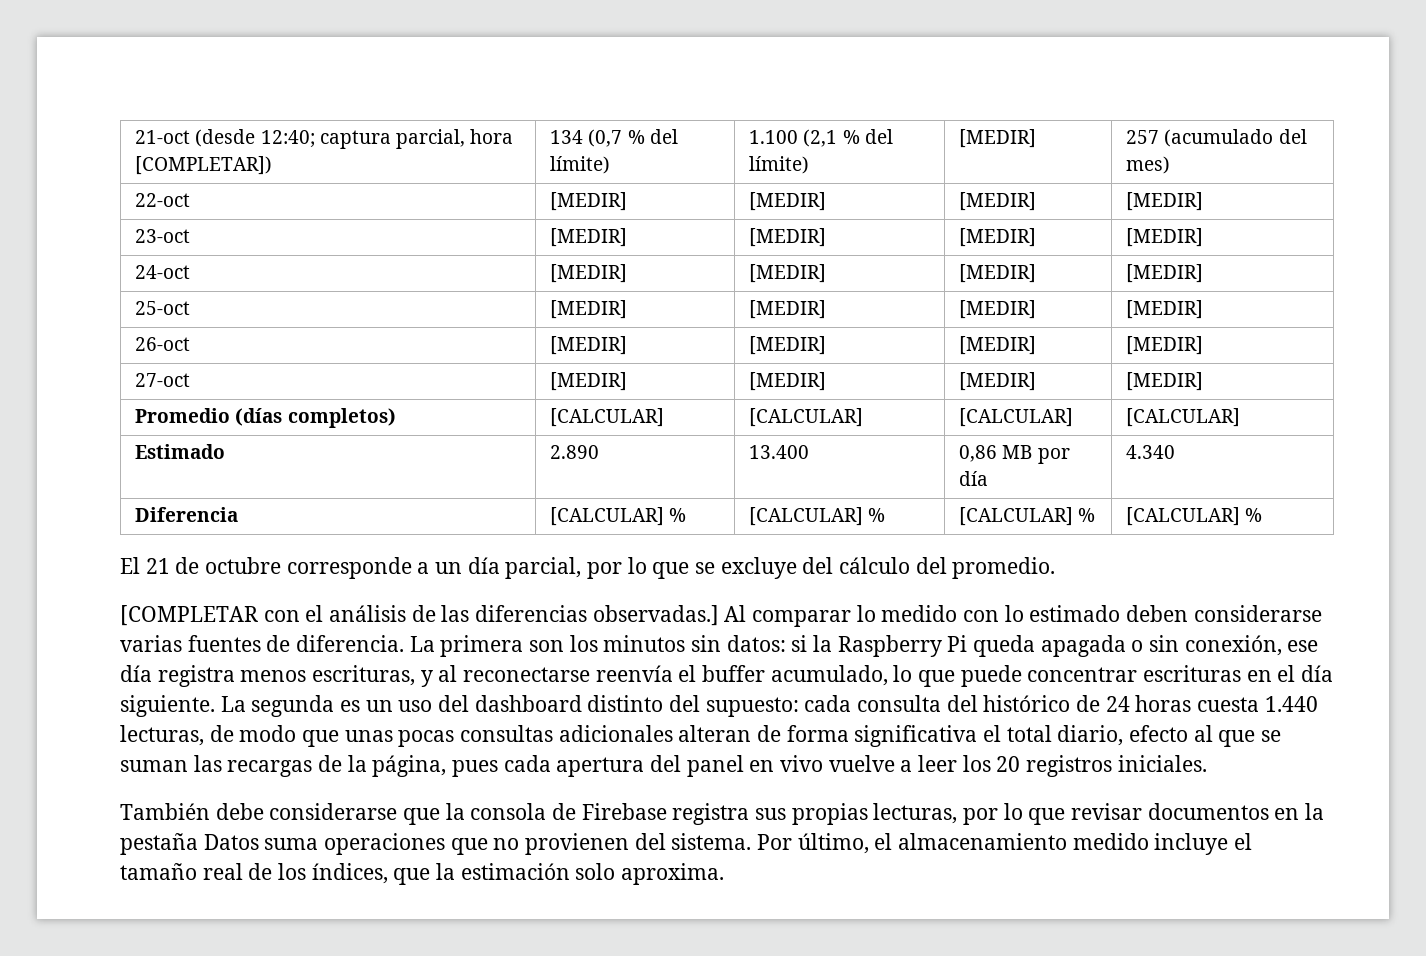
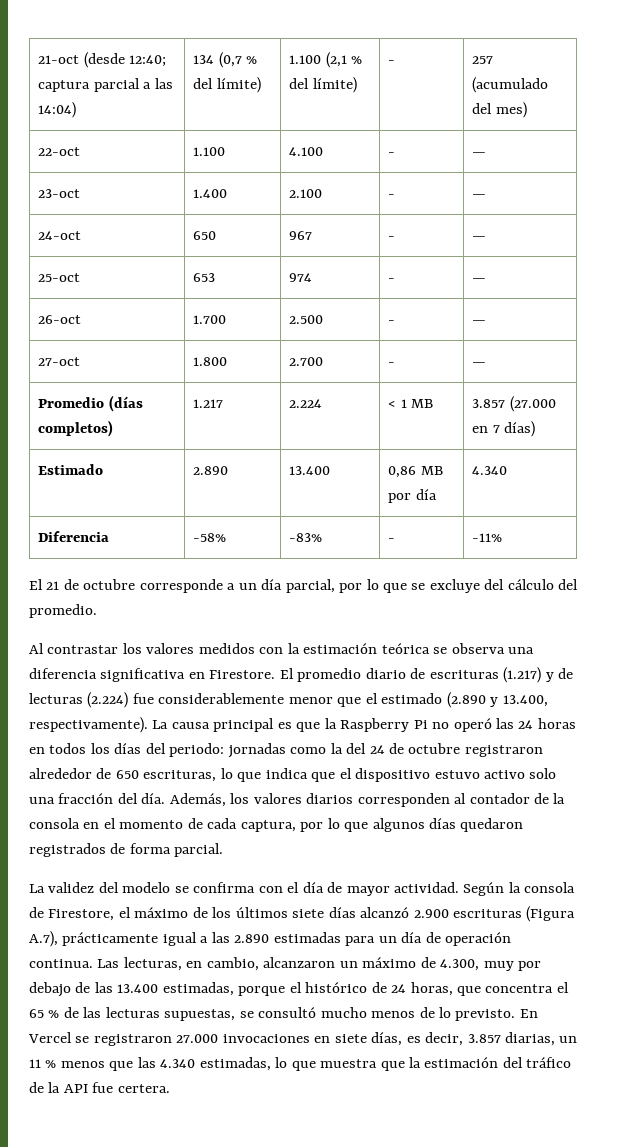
[395,129,513,149] [135,156,273,175] parcial, hora [COMPLETAR]) -> [93,78,173,92] [38,102,77,118] parcial a las 14:04)
[959,129,1037,148] [MEDIR] -> [388,60,396,64] -
[550,192,628,211] [749,192,827,211] [959,192,1037,211] [1126,192,1204,211] [135,229,191,243] [550,228,628,247] [749,228,827,247] [959,228,1037,247] [1126,228,1204,247] [135,265,191,279] [550,264,628,283] [749,264,827,283] [959,264,1037,283] [1126,264,1204,283] [135,301,191,315] [550,300,628,319] [749,300,827,319] [959,300,1037,319] [1126,300,1204,319] [135,337,191,351] [550,336,628,355] [749,336,827,355] [959,336,1037,355] [1126,336,1204,355] [135,373,191,387] [550,372,628,391] [749,372,827,391] [959,372,1037,391] [1126,372,1204,391] [135,408,396,428] [550,408,665,427] [749,408,864,427] [959,408,1074,427] [1126,408,1241,427] [MEDIR] | [MEDIR] | [MEDIR] | [MEDIR] // 23-oct | [MEDIR] | [MEDIR] | [MEDIR] | [MEDIR] // 24-oct | [MEDIR] | [MEDIR] | [MEDIR] | [MEDIR] // 25-oct | [MEDIR] | [MEDIR] | [MEDIR] | [MEDIR] // 26-oct | [MEDIR] | [MEDIR] | [MEDIR] | [MEDIR] // 27-oct | [MEDIR] | [MEDIR] | [MEDIR] | [MEDIR] // Promedio (días completos) | [CALCULAR] | [CALCULAR] | [CALCULAR] | [CALCULAR] -> [193,147,226,156] [289,147,324,156] [388,152,396,156] [472,152,487,156] [38,189,81,198] [193,189,228,198] [289,189,323,198] [388,194,396,198] [472,194,487,198] [38,231,82,240] [193,231,217,240] [289,231,313,240] [388,236,396,240] [472,236,487,240] [38,273,81,282] [193,273,216,282] [289,273,313,282] [388,278,396,282] [472,278,487,282] [38,315,82,324] [193,315,227,324] [289,315,324,324] [388,320,396,324] [472,320,487,324] [38,357,81,366] [193,357,228,366] [289,357,324,366] [388,362,396,366] [472,362,487,366] [38,395,143,412] [38,420,114,437] [193,399,224,408] [289,399,323,408] [388,399,434,408] [472,396,556,412] [472,421,536,437] 1.100 | 4.100 | - | — // 23-oct | 1.400 | 2.100 | - | — // 24-oct | 650 | 967 | - | — // 25-oct | 653 | 974 | - | — // 26-oct | 1.700 | 2.500 | - | — // 27-oct | 1.800 | 2.700 | - | — // Promedio (días completos) | 1.217 | 2.224 | < 1 MB | 3.857 (27.000 en 7 días)
[550,507,687,526] [749,507,886,526] [959,507,1096,526] [1126,507,1263,526] [CALCULAR] % | [CALCULAR] % | [CALCULAR] % | [CALCULAR] % -> [193,533,227,542] [289,533,323,542] [388,538,396,542] [472,533,503,542] -58% | -83% | - | -11%
[120,605,1322,627] [120,635,1319,657] [120,665,1334,687] [120,695,1318,717] [120,725,1282,747] [120,755,1207,777] [120,803,1325,825] [120,833,1253,855] [120,863,725,885] [COMPLETAR con el análisis de las diferencias observadas.] Al comparar lo medido con lo estimado deben considerarse varias fuentes de diferencia. La primera son los minutos sin datos: si la Raspberry Pi queda apagada o sin conexión, ese día registra menos escrituras, y al reconectarse reenvía el buffer acumulado, lo que puede concentrar escrituras en el día siguiente. La segunda es un uso del dashboard distinto del supuesto: cada consulta del histórico de 24 horas cuesta 1.440 lecturas, de modo que unas pocas consultas adicionales alteran de forma significativa el total diario, efecto al que se suman las recargas de la página, pues cada apertura del panel en vivo vuelve a leer los 20 registros iniciales. // También debe considerarse que la consola de Firebase registra sus propias lecturas, por lo que revisar documentos en la pestaña Datos suma operaciones que no provienen del sistema. Por último, el almacenamiento medido incluye el tamaño real de los índices, que la estimación solo aproxima. -> [29,643,535,654] [29,667,574,683] [29,692,548,708] [29,717,576,733] [29,743,543,758] [29,768,557,782] [29,793,566,807] [29,818,524,832] [29,843,224,857] [29,882,576,896] [29,906,576,922] [29,931,512,947] [29,957,542,971] [29,982,569,997] [29,1007,538,1021] [28,1032,578,1046] [29,1057,572,1071] [29,1082,170,1093] Al contrastar los valores medidos con la estimación teórica se observa una diferencia significativa en Firestore. El promedio diario de escrituras (1.217) y de lecturas (2.224) fue considerablemente menor que el estimado (2.890 y 13.400, respectivamente). La causa principal es que la Raspberry Pi no operó las 24 horas en todos los días del periodo: jornadas como la del 24 de octubre registraron alrededor de 650 escrituras, lo que indica que el dispositivo estuvo activo solo una fracción del día. Además, los valores diarios corresponden al contador de la consola en el momento de cada captura, por lo que algunos días quedaron registrados de forma parcial. // La validez del modelo se confirma con el día de mayor actividad. Según la consola de Firestore, el máximo de los últimos siete días alcanzó 2.900 escrituras (Figura A.7), prácticamente igual a las 2.890 estimadas para un día de operación continua. Las lecturas, en cambio, alcanzaron un máximo de 4.300, muy por debajo de las 13.400 estimadas, porque el histórico de 24 horas, que concentra el 65 % de las lecturas supuestas, se consultó mucho menos de lo previsto. En Vercel se registraron 27.000 invocaciones en siete días, es decir, 3.857 diarias, un 11 % menos que las 4.340 estimadas, lo que muestra que la estimación del tráfico de la API fue certera.

